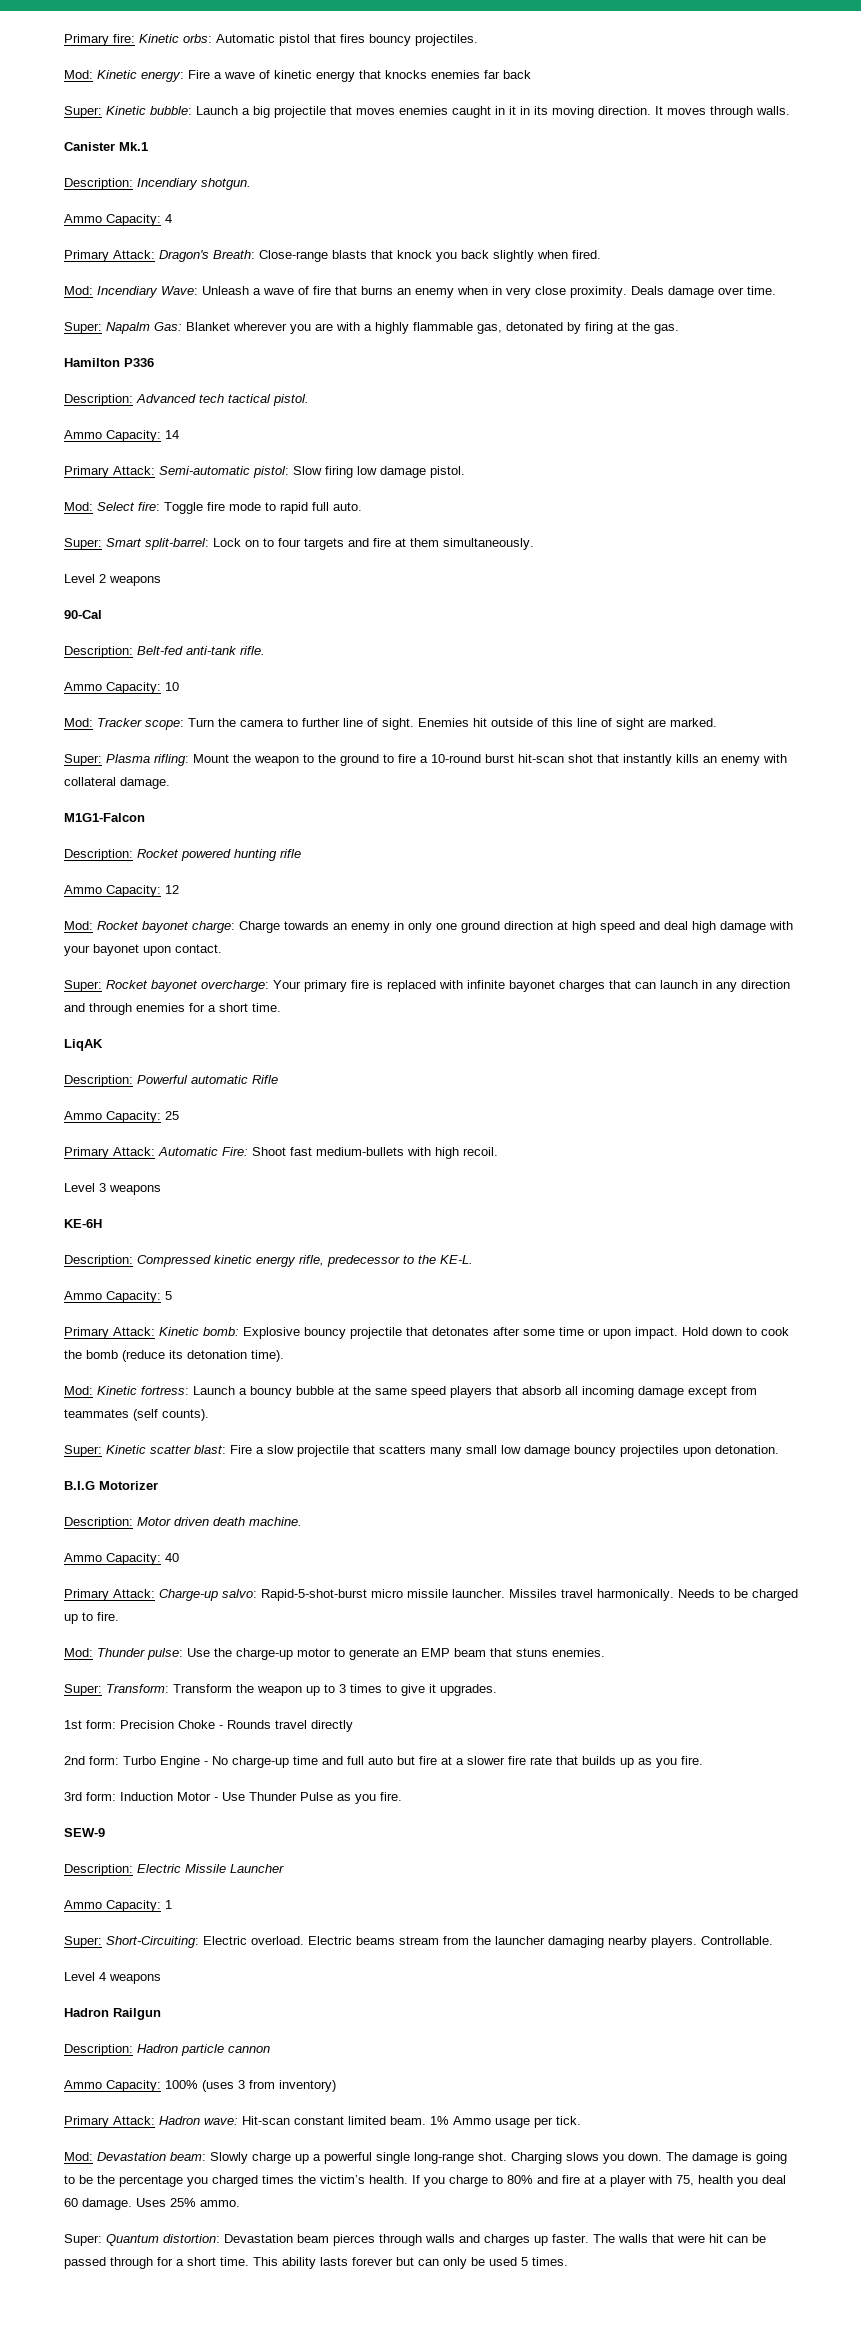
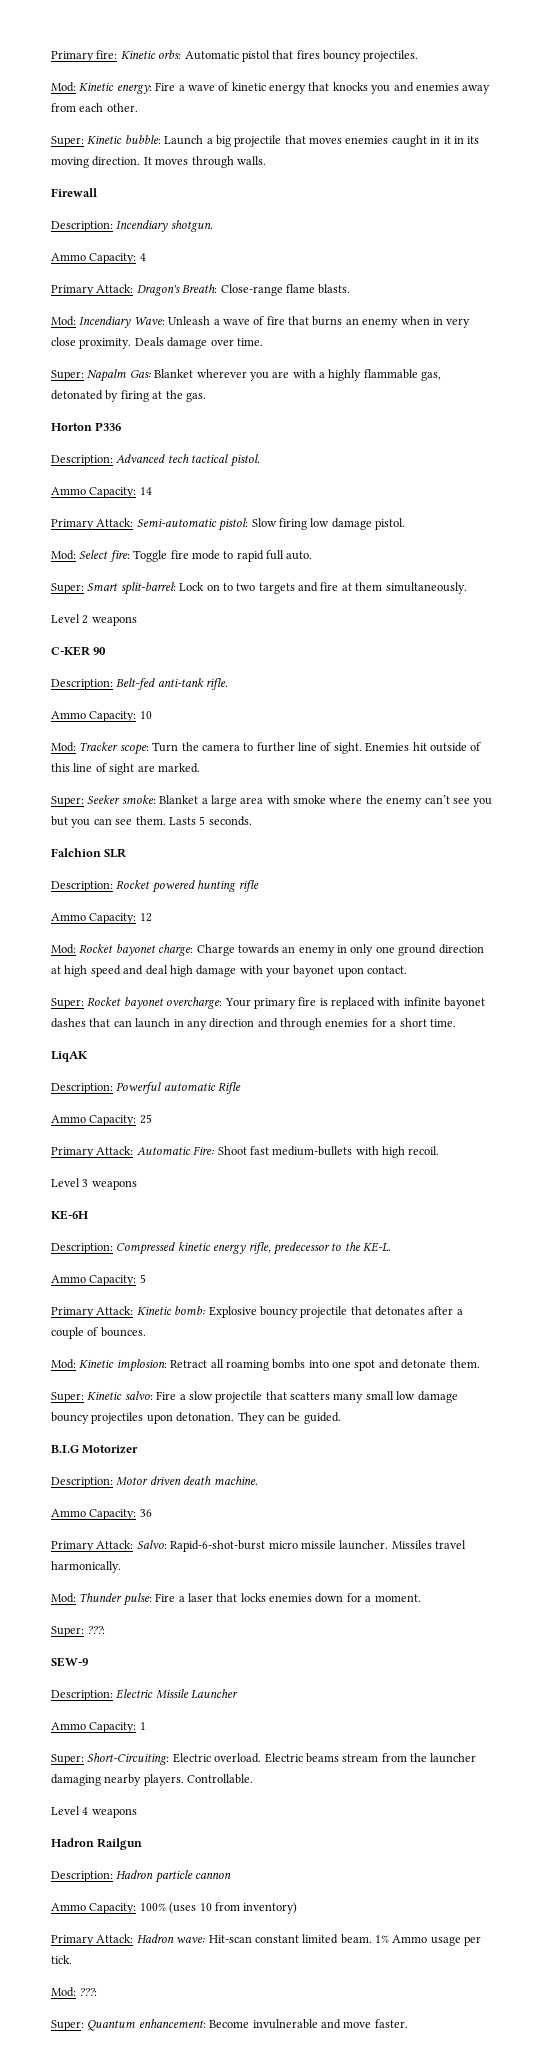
[431,70,531,79] enemies far back -> [371,82,491,94] [51,103,138,112] you and enemies away from each other.
[64,142,148,151] Canister Mk.1 -> [51,188,97,197] Firewall
[332,250,601,262] blasts that knock you back slightly when fired. -> [285,284,351,294] flame blasts.
[64,358,120,367] Hamilton -> [51,423,92,431] Horton
[278,538,301,547] four -> [236,583,256,591] two
[64,610,102,619] 90-Cal -> [51,646,107,656] C-KER 90
[106,754,787,766] [64,777,170,789] [64,813,145,822] Plasma rifling: Mount the weapon to the ground to fire a 10-round burst hit-scan shot that instantly kills an enemy with collateral damage. // M1G1-Falcon -> [87,795,493,807] [51,816,252,828] [51,848,127,858] Seeker smoke: Blanket a large area with smoke where the enemy can’t see you but you can see them. Lasts 5 seconds. // Falchion SLR
[559,980,605,992] charges -> [51,1018,86,1028] dashes
[523,1327,789,1339] [64,1350,284,1362] [64,1386,757,1398] [64,1409,209,1421] [64,1445,226,1457] some time or upon impact. Hold down to cook the bomb (reduce its detonation time). // Mod: Kinetic fortress: Launch a bouncy bubble at the same speed players that absorb all incoming damage except from teammates (self counts). // Super: Kinetic scatter blast: -> [456,1309,463,1315] [51,1327,146,1339] [51,1359,480,1372] [51,1391,153,1403] a couple of bounces. // Mod: Kinetic implosion: Retract all roaming bombs into one spot and detonate them. // Super: Kinetic salvo:
(779, 1449) none -> [237,1412,341,1424] They can be guided.
[165,1553,179,1562] [64,1589,367,1601] 40 // Primary Attack: Charge-up salvo: Rapid-5-shot-burst -> [139,1509,152,1517] [51,1540,266,1552] 36 // Primary Attack: Salvo: Rapid-6-shot-burst
[678,1589,798,1601] [64,1612,119,1624] [64,1648,605,1660] [64,1684,497,1696] [64,1720,353,1732] [64,1756,703,1768] [64,1792,402,1804] Needs to be charged up to fire. // Mod: Thunder pulse: Use the charge-up motor to generate an EMP beam that stuns enemies. // Super: Transform: Transform the weapon up to 3 times to give it upgrades. // 1st form: Precision Choke - Rounds travel directly // 2nd form: Turbo Engine - No charge-up time and full auto but fire at a slower fire rate that builds up as you fire. // 3rd form: Induction Motor - Use Thunder Pulse as you fire. -> [51,1593,421,1606] [51,1626,106,1637] // Mod: Thunder pulse: Fire a laser that locks enemies down for a moment. // Super: ???:
[238,2080,245,2089] 3 -> [199,1903,212,1911] 10
[97,2152,787,2164] [64,2175,786,2187] [64,2198,240,2210] [64,2234,766,2246] [64,2257,568,2269] Devastation beam: Slowly charge up a powerful single long-range shot. Charging slows you down. The damage is going to be the percentage you charged times the victim’s health. If you charge to 80% and fire at a player with 75, health you deal 60 damage. Uses 25% ammo. // Super: Quantum distortion: Devastation beam pierces through walls and charges up faster. The walls that were hit can be passed through for a short time. This ability lasts forever but can only be used 5 times. -> [79,1988,98,1996] [51,2019,408,2031] ???: // Super: Quantum enhancement: Become invulnerable and move faster.

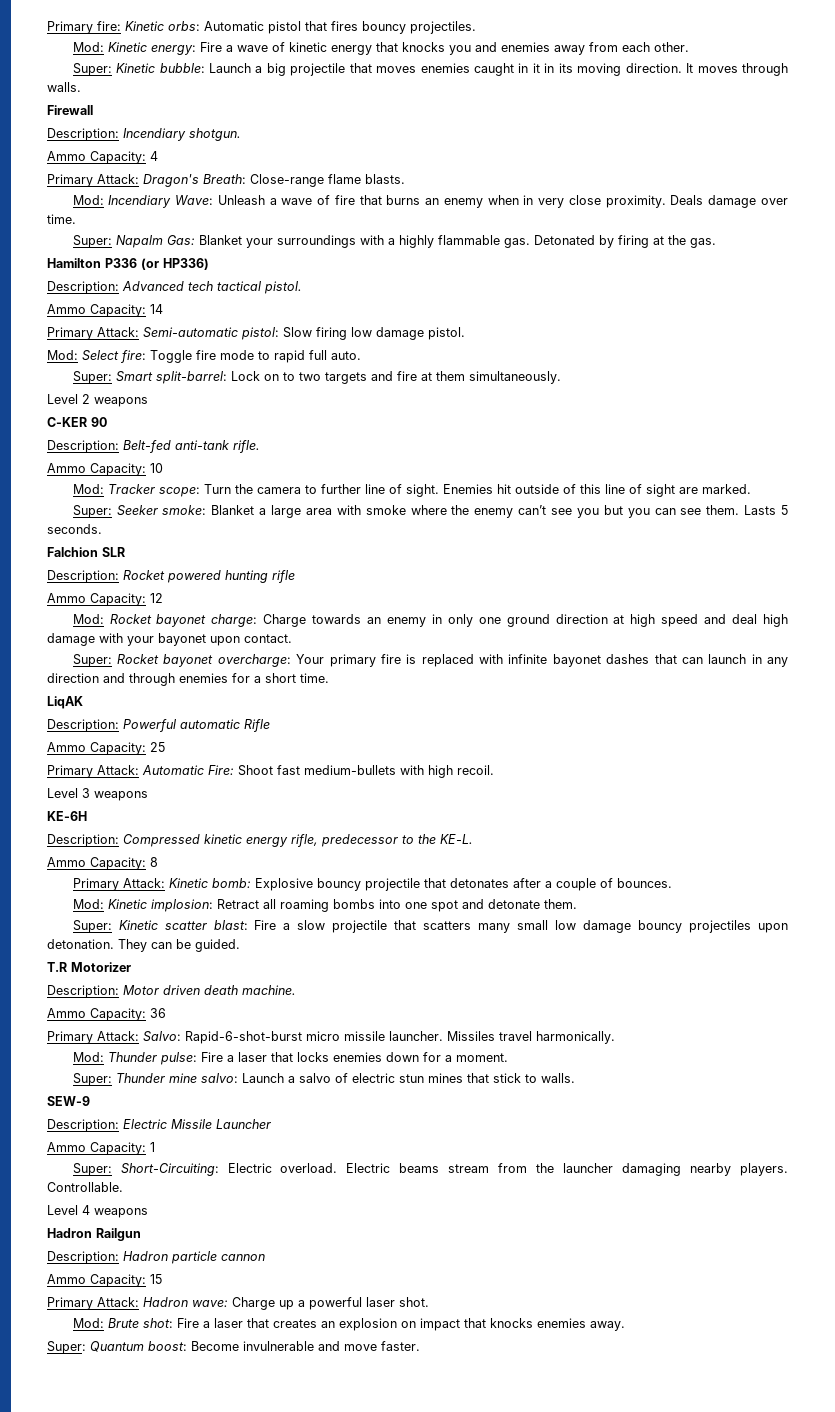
[196,369,290,381] wherever you are -> [245,235,356,248] your surroundings
[421,371,442,381] [51,390,103,400] gas, detonated -> [503,235,595,248] gas. Detonated
[51,423,92,431] Horton -> [47,258,101,268] Hamilton
(122, 426) none -> [141,258,209,270] (or HP336)
[139,1274,146,1283] 5 -> [150,857,158,867] 8
[124,1391,153,1400] salvo: -> [164,920,248,930] scatter blast:
[51,1445,79,1453] B.I.G -> [47,962,67,972] T.R
[87,1626,106,1634] ???: -> [115,1073,575,1083] Thunder mine salvo: Launch a salvo of electric stun mines that stick to walls.
[139,1902,298,1914] 100% (uses 10 from inventory) -> [150,1274,162,1284] 15
[208,1934,482,1946] [51,1955,72,1964] [51,1987,98,1997] Hit-scan constant limited beam. 1% Ammo usage per tick. // Mod: ???: -> [232,1297,429,1310] [72,1318,625,1331] Charge up a powerful laser shot. // Mod: Brute shot: Fire a laser that creates an explosion on impact that knocks enemies away.
[138,2019,206,2028] enhancement: -> [148,1341,187,1351] boost:

